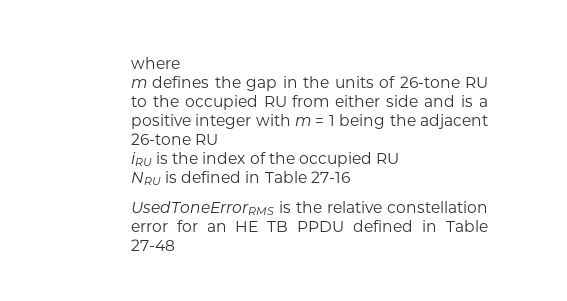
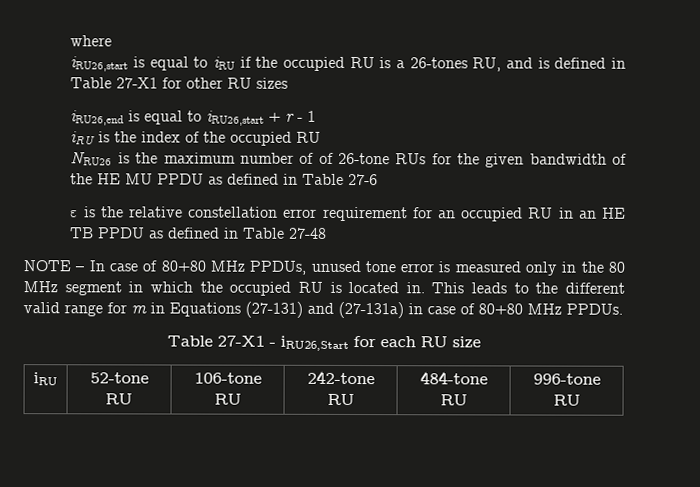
[130,76,488,91] [130,95,488,110] [130,114,488,129] [130,133,218,145] m defines the gap in the units of 26-tone RU to the occupied RU from either side and is a positive integer with m = 1 being the adjacent 26-tone RU -> [70,56,626,72] [70,77,289,89] [70,110,317,126] iRU26,start is equal to iRU if the occupied RU is a 26-tones RU, and is defined in Table 27-X1 for other RU sizes // iRU26,end is equal to iRU26,start + r - 1
[130,171,350,185] [130,201,274,215] NRU is defined in Table 27-16 // UsedToneErrorRMS -> [70,151,627,168] [70,173,379,186] [70,210,79,218] NRU26 is the maximum number of of 26-tone RUs for the given bandwidth of the HE MU PPDU as defined in Table 27-6 // ε
(168, 227) none -> [322,206,408,222] requirement
(227, 227) none -> [461,207,597,222] occupied RU in an
(345, 226) none -> [149,230,165,239] as
(175, 245) none -> [23,260,625,276] [23,281,626,296] [23,301,623,319] [167,335,481,351] [33,372,58,386] [89,372,149,384] [105,393,133,405] [193,372,262,384] [213,393,242,405] [306,370,375,385] [326,393,355,406] [419,371,488,385] [439,394,468,406] [532,373,601,385] [552,394,581,406] // NOTE – In case of 80+80 MHz PPDUs, unused tone error is measured only in the 80 MHz segment in which the occupied RU is located in. This leads to the different valid range for m in Equations (27-131) and (27-131a) in case of 80+80 MHz PPDUs. // Table 27-X1 - iRU26,Start for each RU size // iRU | 52-tone RU | 106-tone RU | 242-tone RU | 484-tone RU | 996-tone RU

